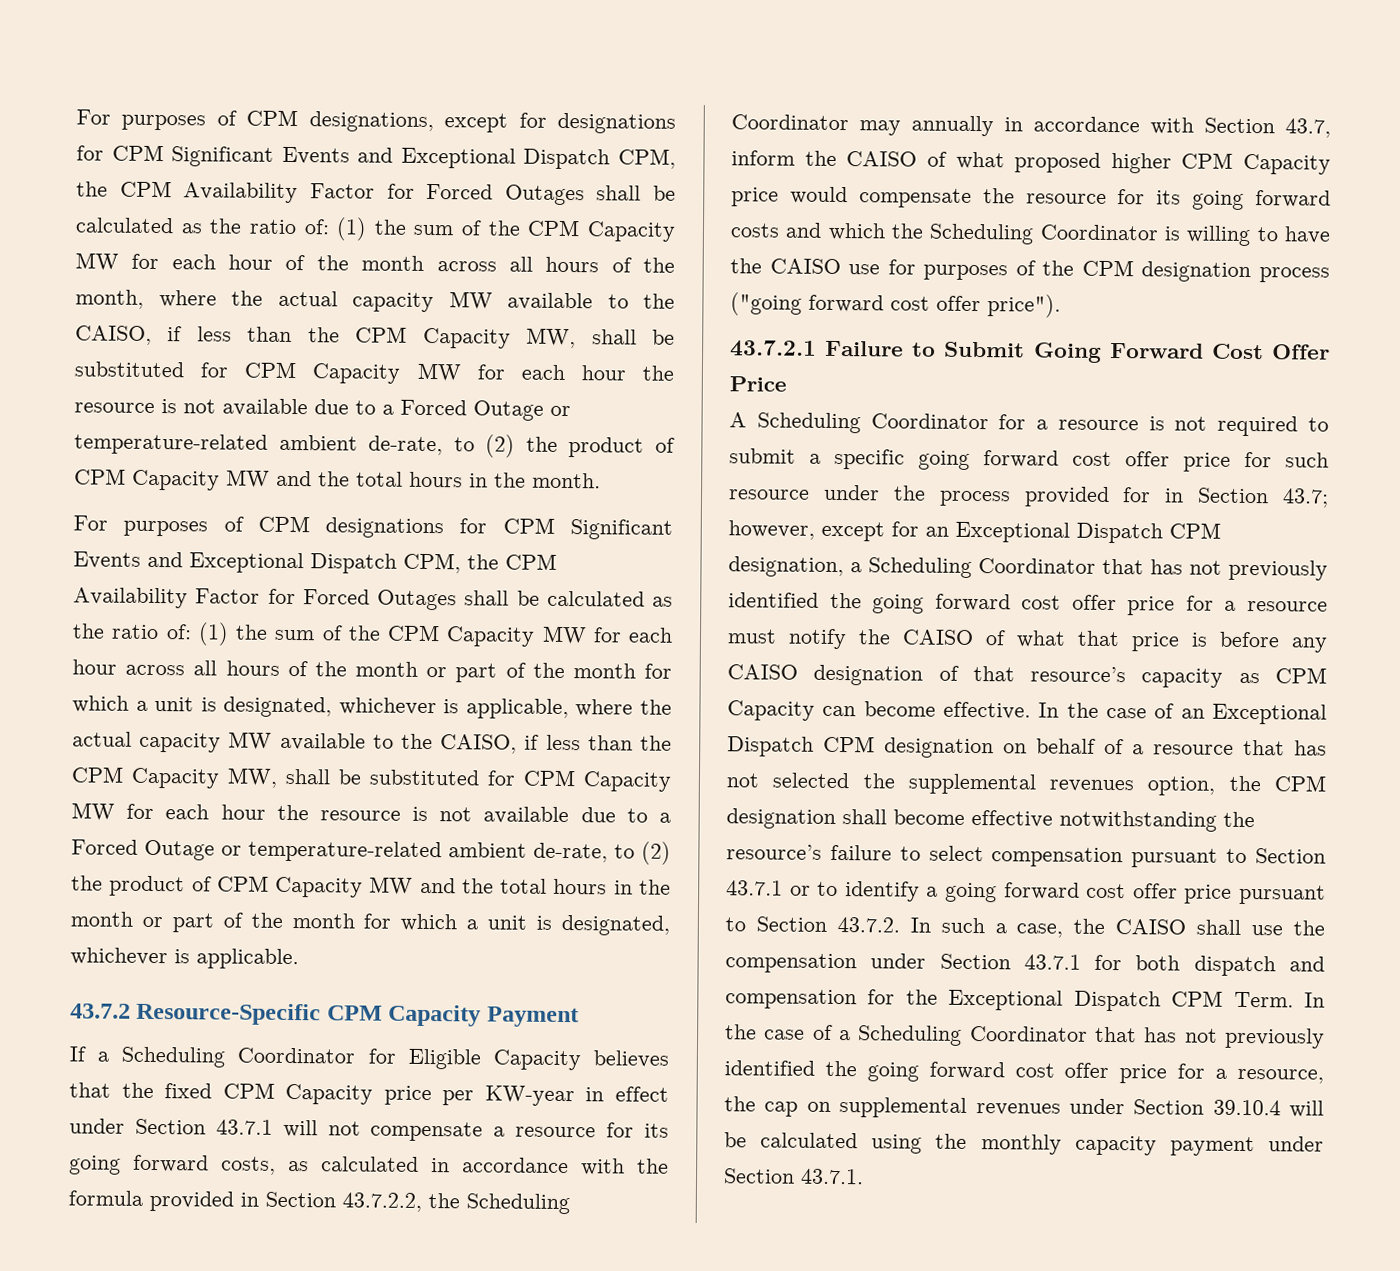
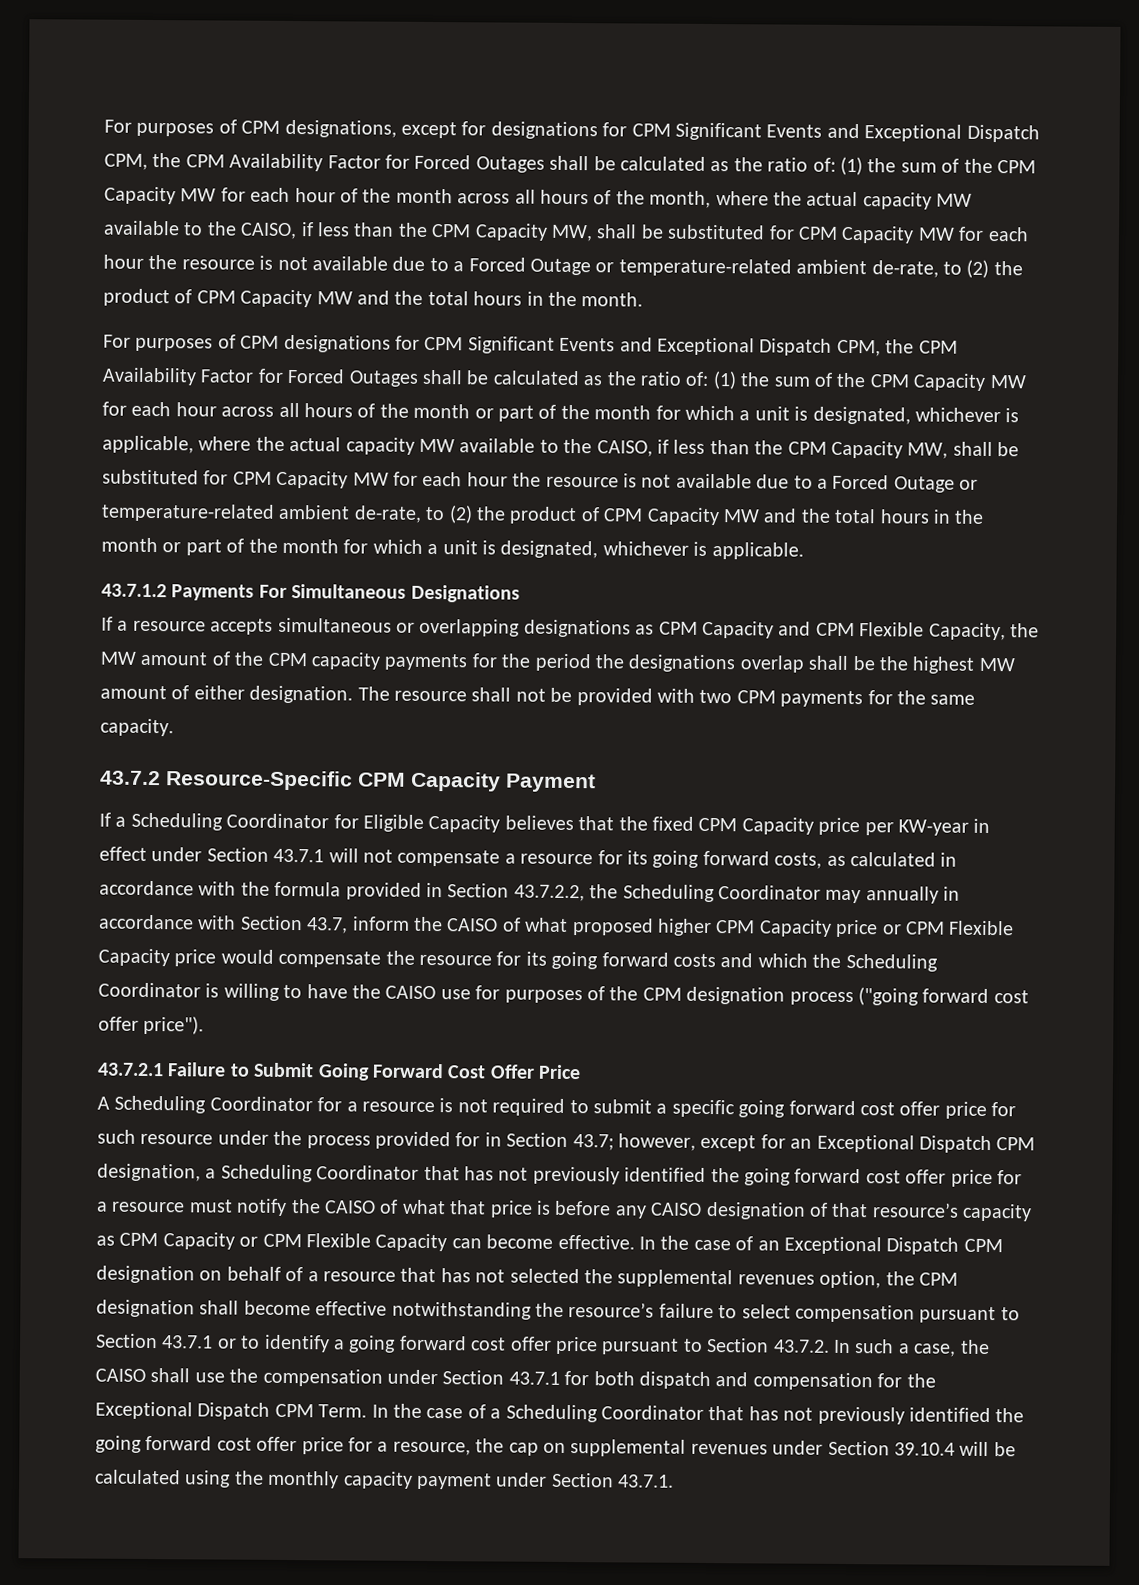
(299, 959) none -> [101,583,520,603] [101,616,1039,641] [100,651,1015,674] [100,685,976,708] [100,718,174,737] // 43.7.1.2 Payments For Simultaneous Designations // If a resource accepts simultaneous or overlapping designations as CPM Capacity and CPM Flexible Capacity, the MW amount of the CPM capacity payments for the period the designations overlap shall be the highest MW amount of either designation. The resource shall not be provided with two CPM payments for the same capacity.
(779, 197) none -> [881,920,1015,936] [98,948,217,967] or CPM Flexible Capacity price
(815, 710) none -> [239,1233,448,1252] or CPM Flexible Capacity

